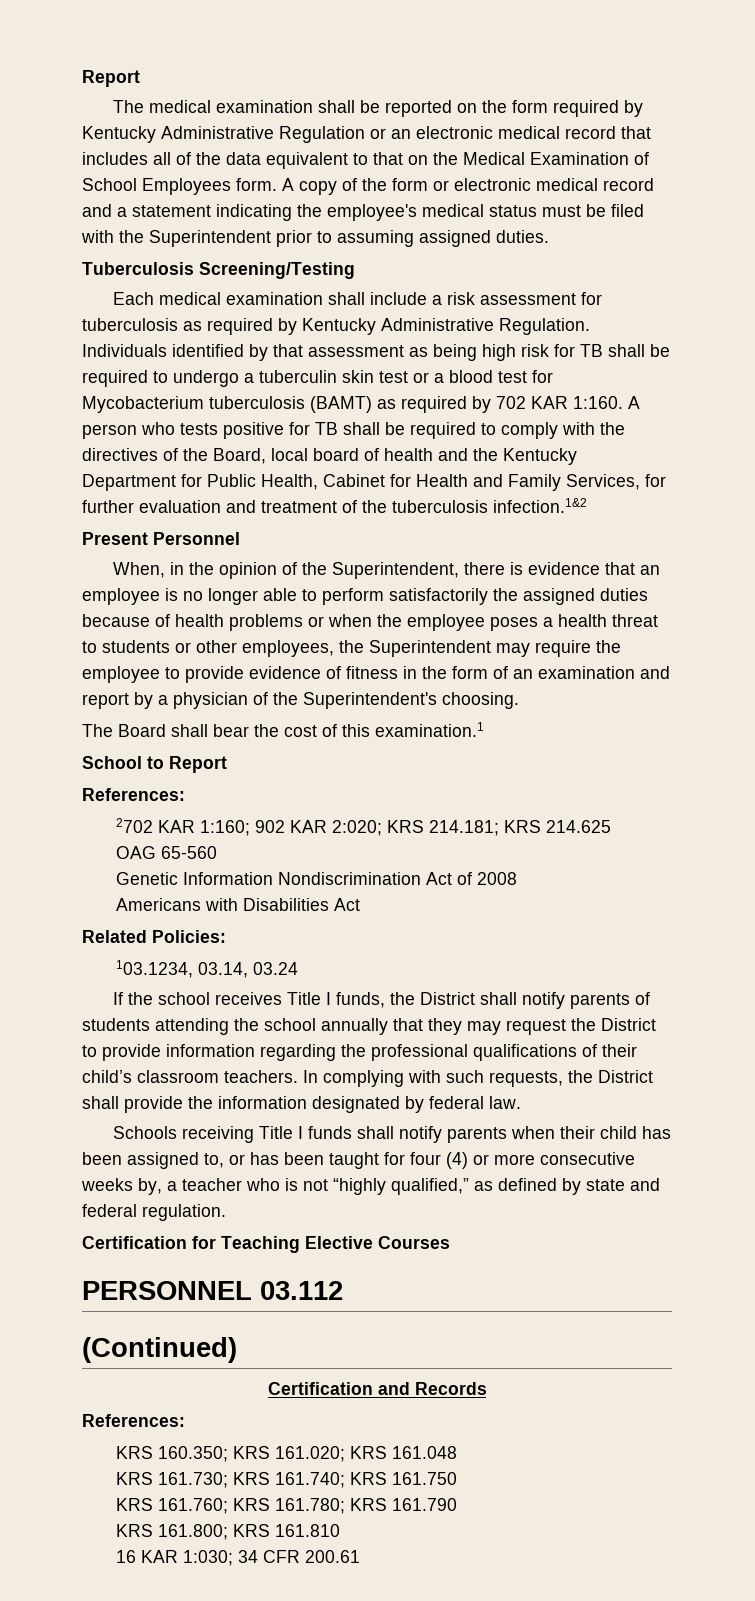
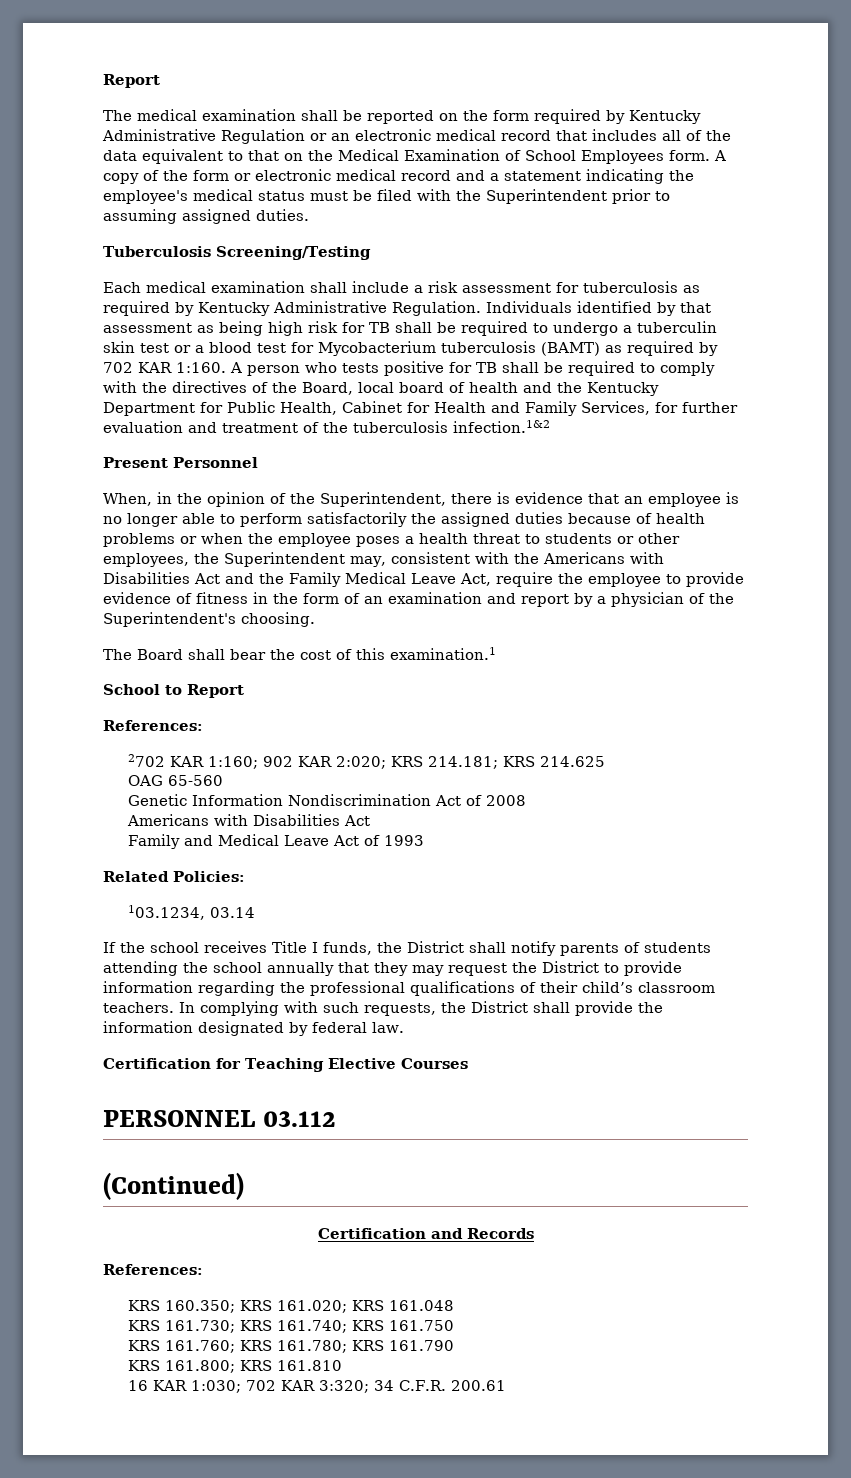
[496,643,530,657] may -> [350,552,664,567] [103,572,491,587] may, consistent with the Americans with Disabilities Act and the Family Medical Leave Act,
(361, 904) none -> [128,834,425,849] // Family and Medical Leave Act of 1993
[198,962,299,978] 03.14, 03.24 -> [210,907,256,918] 03.14
[112,1126,671,1143] [82,1152,635,1169] [81,1178,660,1195] [82,1204,226,1221] // Schools receiving Title I funds shall notify parents when their child has been assigned to, or has been taught for four (4) or more consecutive weeks by, a teacher who is not “highly qualified,” as defined by state and federal regulation. -> (404, 1027) none
[238,1550,301,1563] 34 CFR -> [246,1380,447,1393] 702 KAR 3:320; 34 C.F.R.

